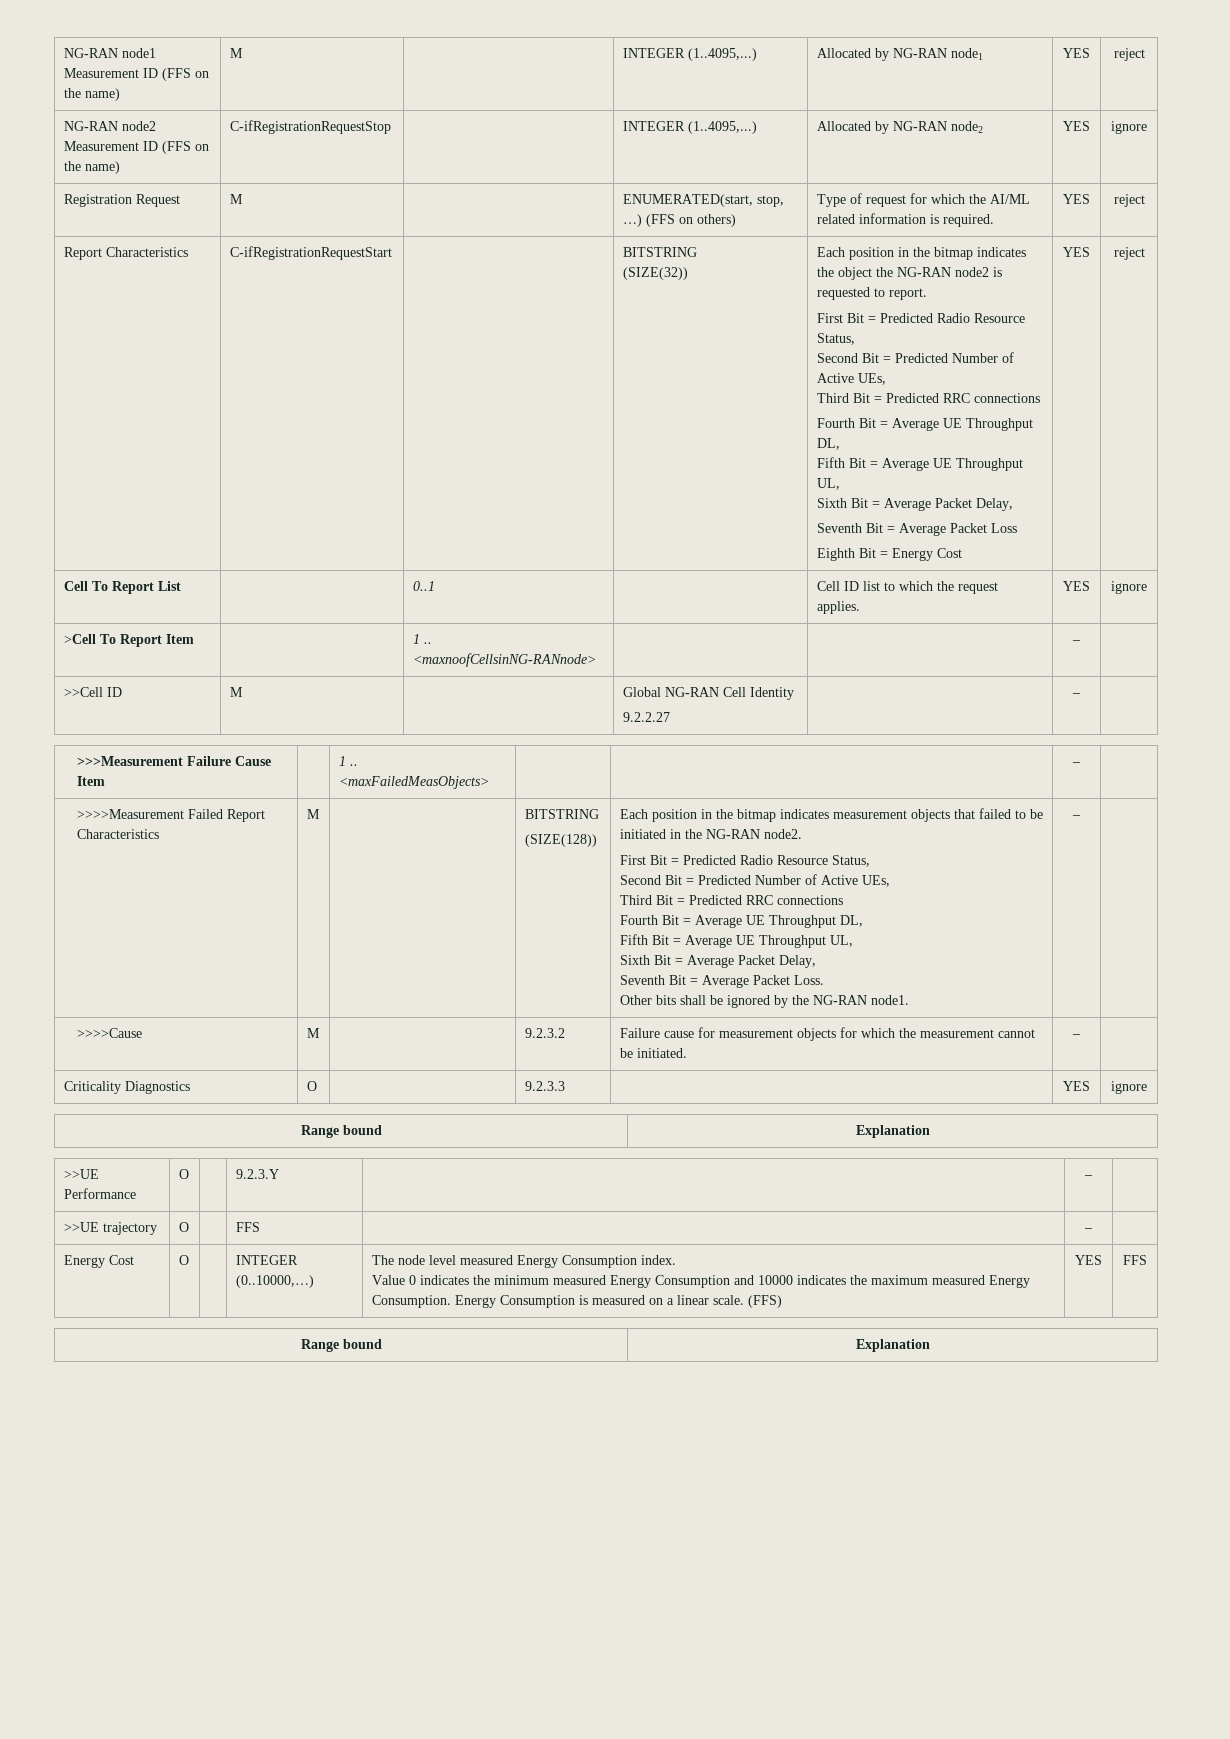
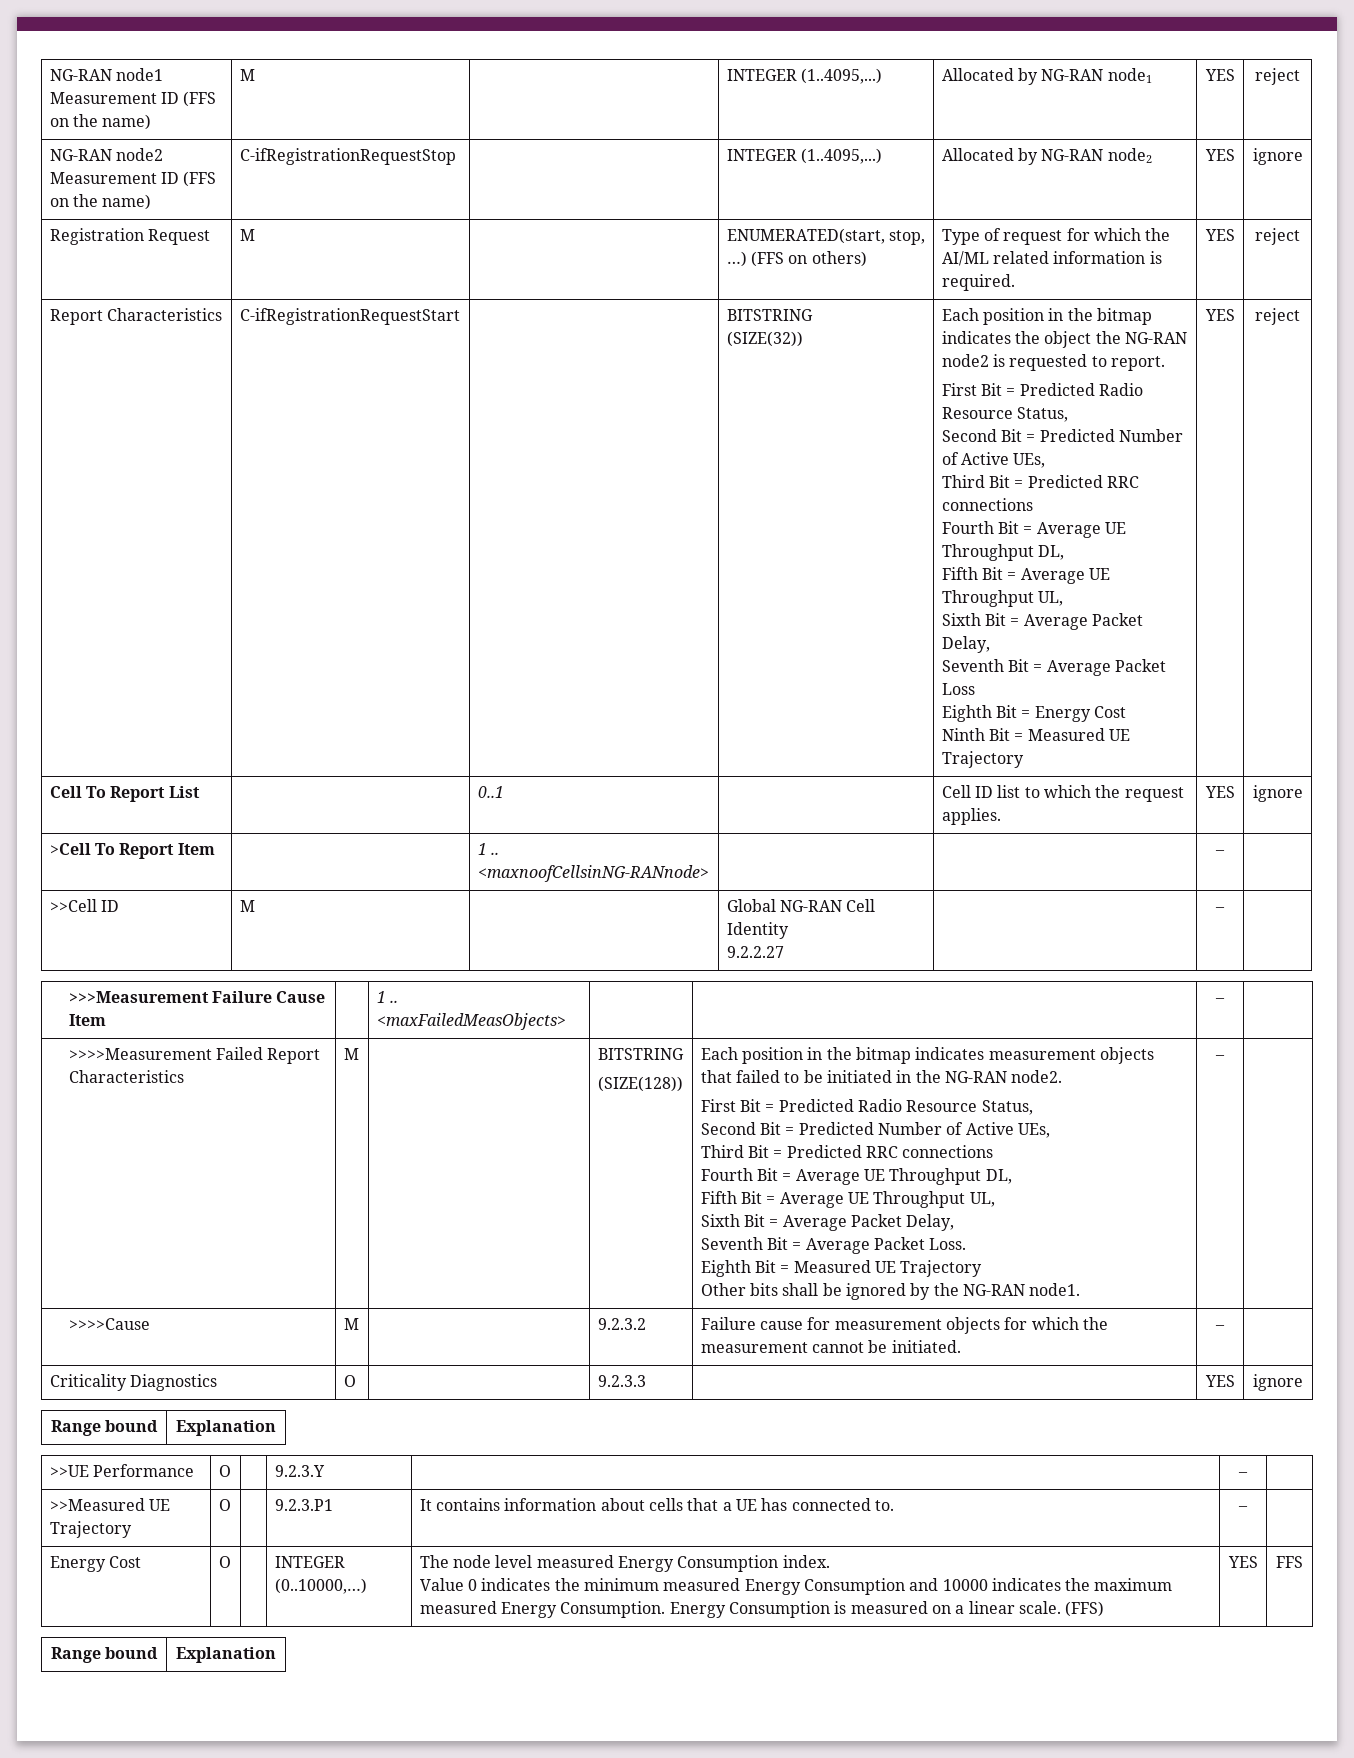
(962, 553) none -> [941,728,1130,741] [941,751,1024,768] // Ninth Bit = Measured UE Trajectory
(824, 980) none -> [700,1260,983,1277] // Eighth Bit = Measured UE Trajectory
[63,1222,157,1235] [178,1222,189,1232] [235,1222,260,1232] >>UE trajectory | O | | FFS | -> [49,1498,170,1511] [49,1521,132,1538] [218,1499,231,1511] [274,1499,333,1511] [419,1498,894,1511] >>Measured UE Trajectory | O | | 9.2.3.P1 | It contains information about cells that a UE has connected to.

